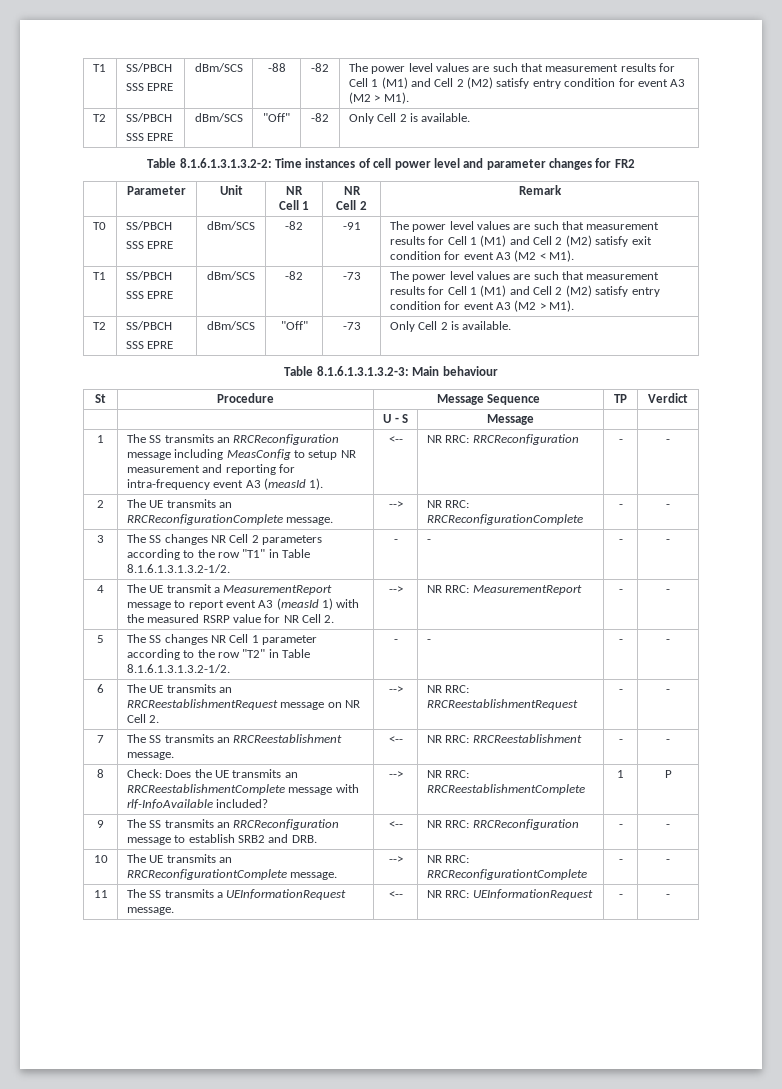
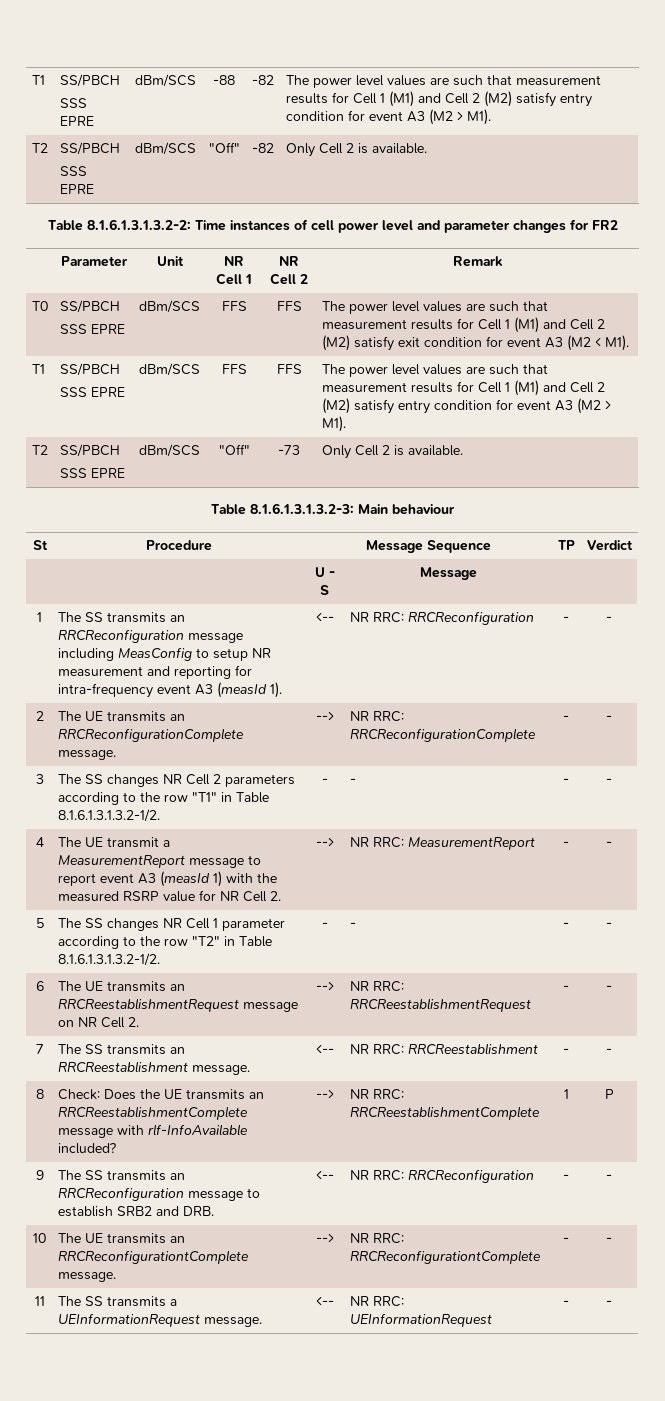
[285,221,303,230] [342,222,361,230] -82 | -91 -> [221,301,247,311] [276,301,302,311] FFS | FFS
[285,271,303,280] [342,272,361,280] -82 | -73 -> [221,364,247,374] [276,364,302,374] FFS | FFS

